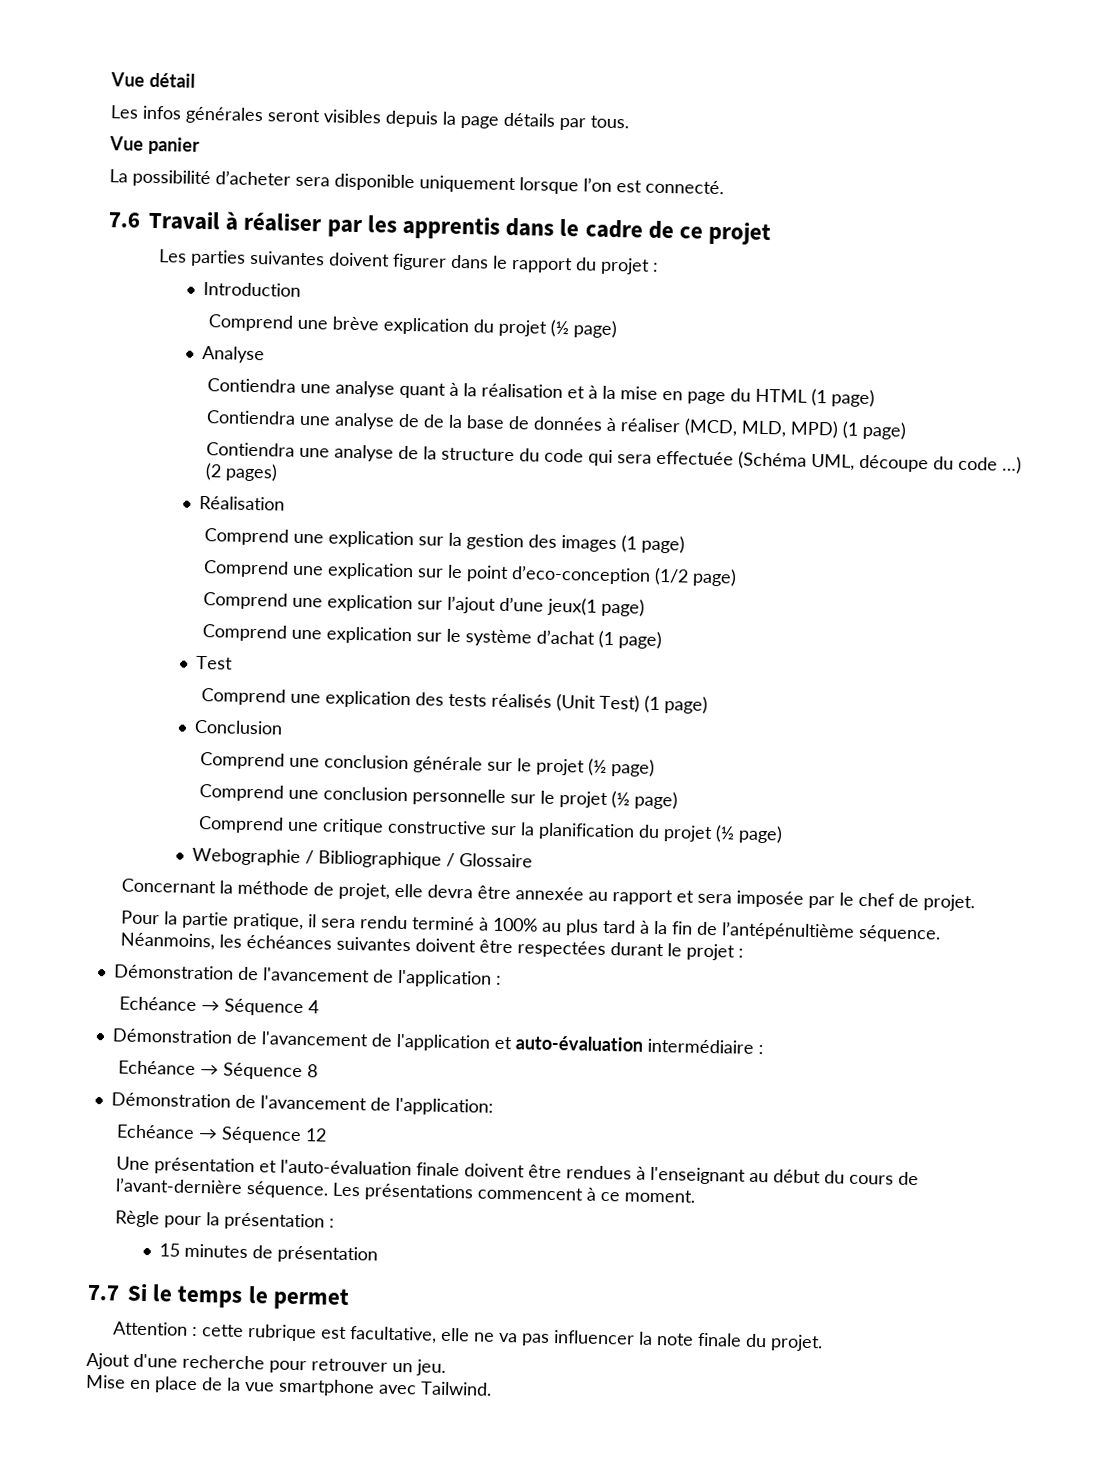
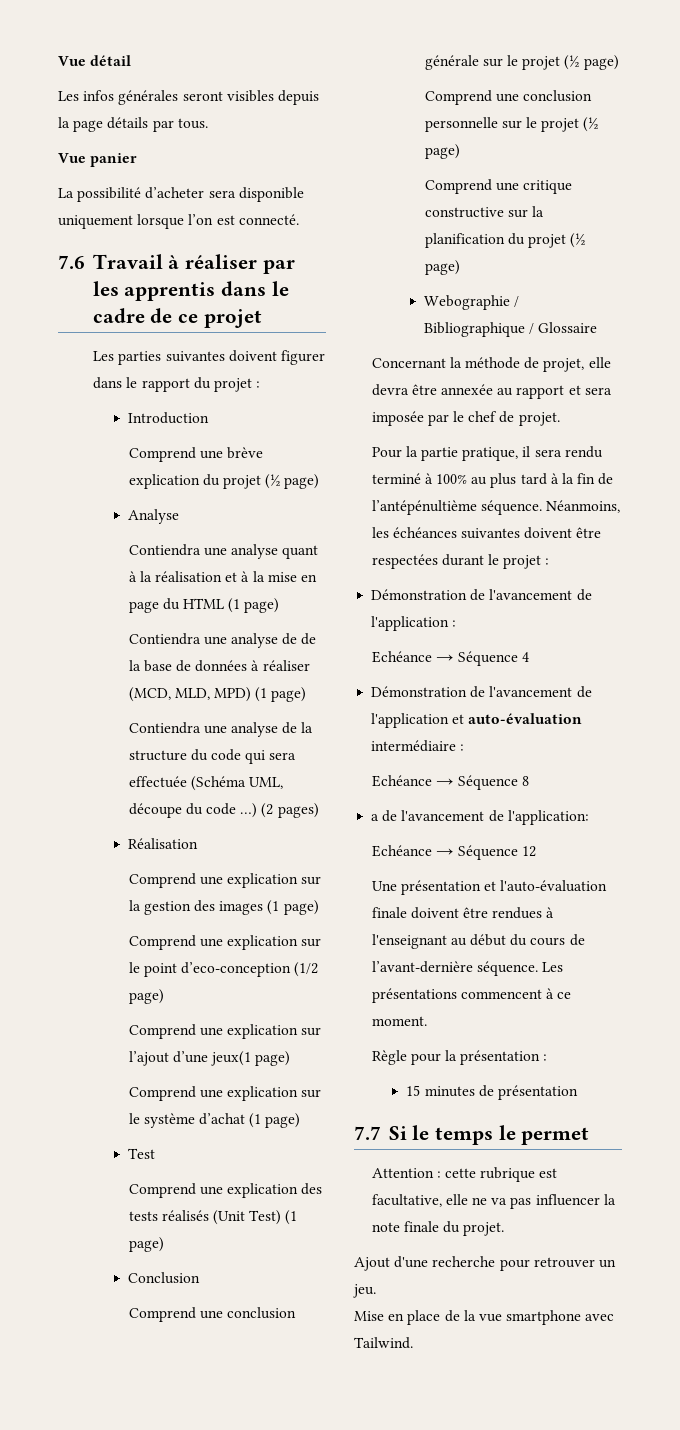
[110,1092,231,1108] Démonstration -> [371,814,380,821] a

